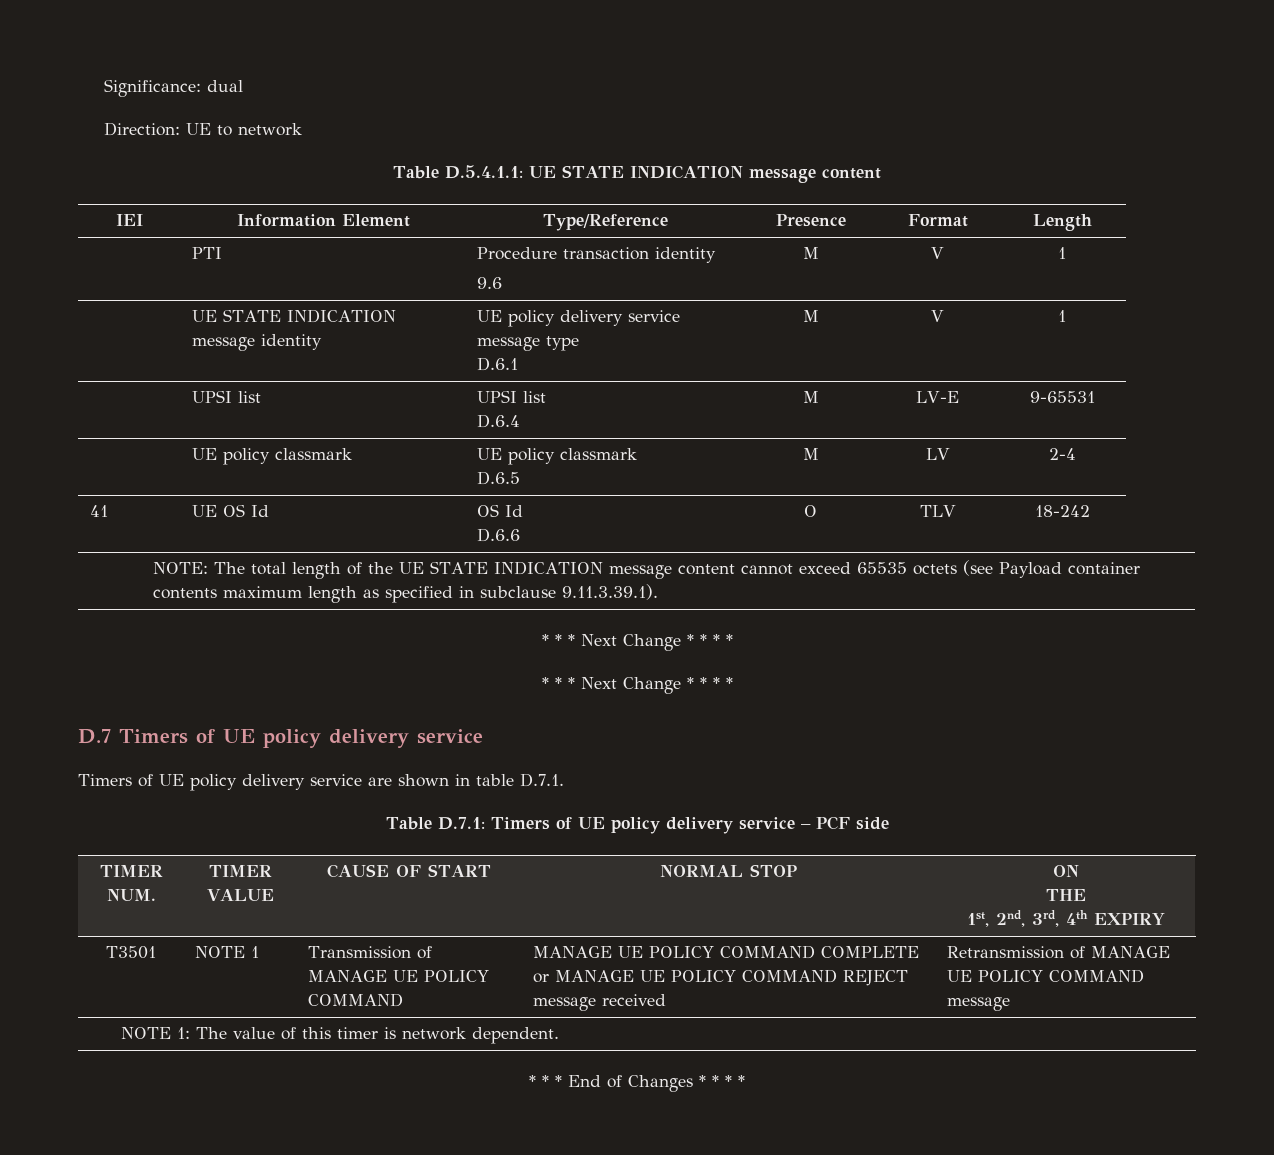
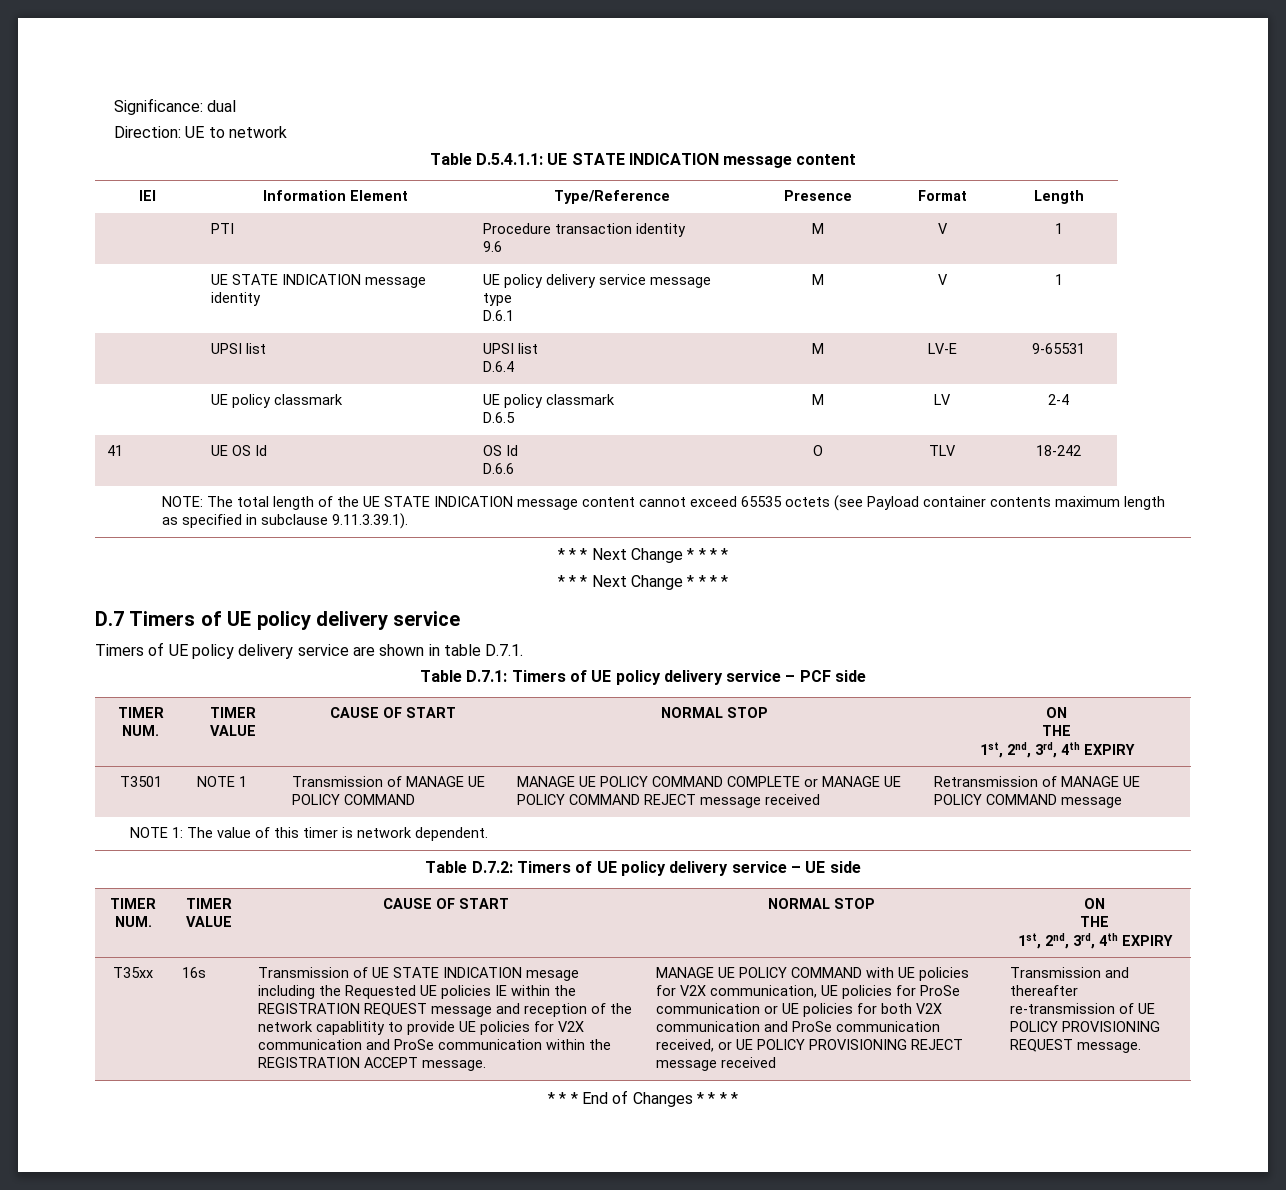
(560, 1035) none -> [425,861,861,876] [110,898,156,909] [114,916,152,927] [185,898,232,909] [185,916,232,927] [382,898,509,909] [768,898,875,909] [1084,898,1105,909] [1080,916,1109,927] [1017,933,1173,949] [113,967,153,978] [182,967,207,978] [258,967,580,981] [258,985,577,999] [258,1003,633,1017] [258,1021,585,1035] [258,1039,612,1050] [258,1057,487,1071] [656,967,970,981] [656,985,961,999] [656,1003,943,1017] [656,1021,941,1032] [656,1039,964,1052] [656,1057,777,1071] [1010,967,1130,978] [1010,985,1079,996] [1010,1003,1156,1014] [1010,1021,1161,1032] [1010,1039,1142,1053] // Table D.7.2: Timers of UE policy delivery service – UE side // TIMER NUM. | TIMER VALUE | CAUSE OF START | NORMAL STOP | ON // THE // 1st, 2nd, 3rd, 4th EXPIRY // T35xx | 16s | Transmission of UE STATE INDICATION mesage including the Requested UE policies IE within the REGISTRATION REQUEST message and reception of the network capablitity to provide UE policies for V2X communication and ProSe communication within the REGISTRATION ACCEPT message. | MANAGE UE POLICY COMMAND with UE policies for V2X communication, UE policies for ProSe communication or UE policies for both V2X communication and ProSe communication received, or UE POLICY PROVISIONING REJECT message received | Transmission and thereafter re-transmission of UE POLICY PROVISIONING REQUEST message.

